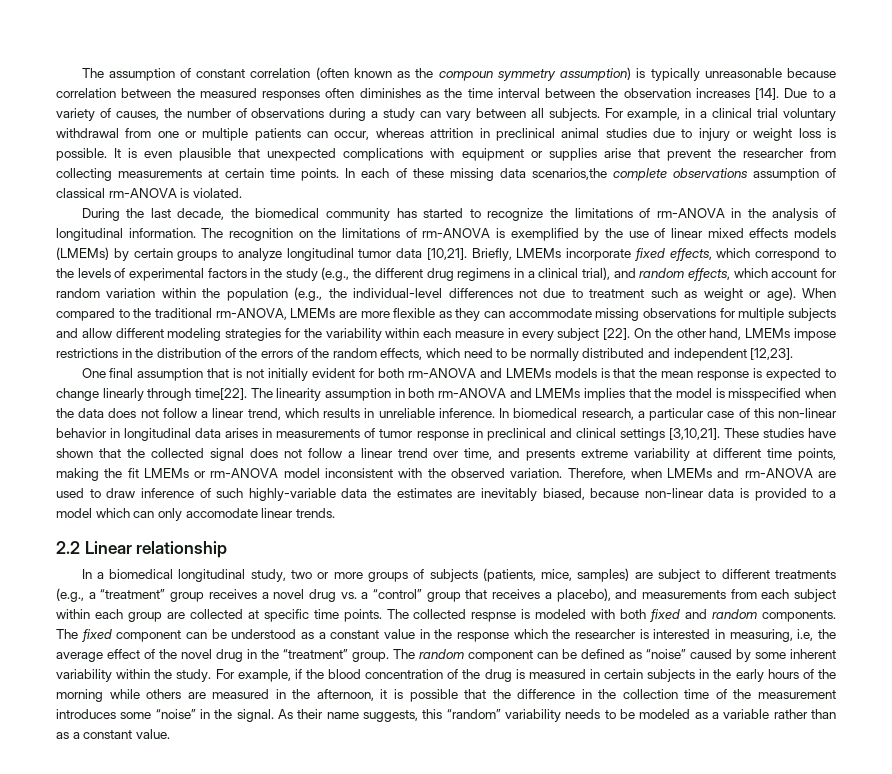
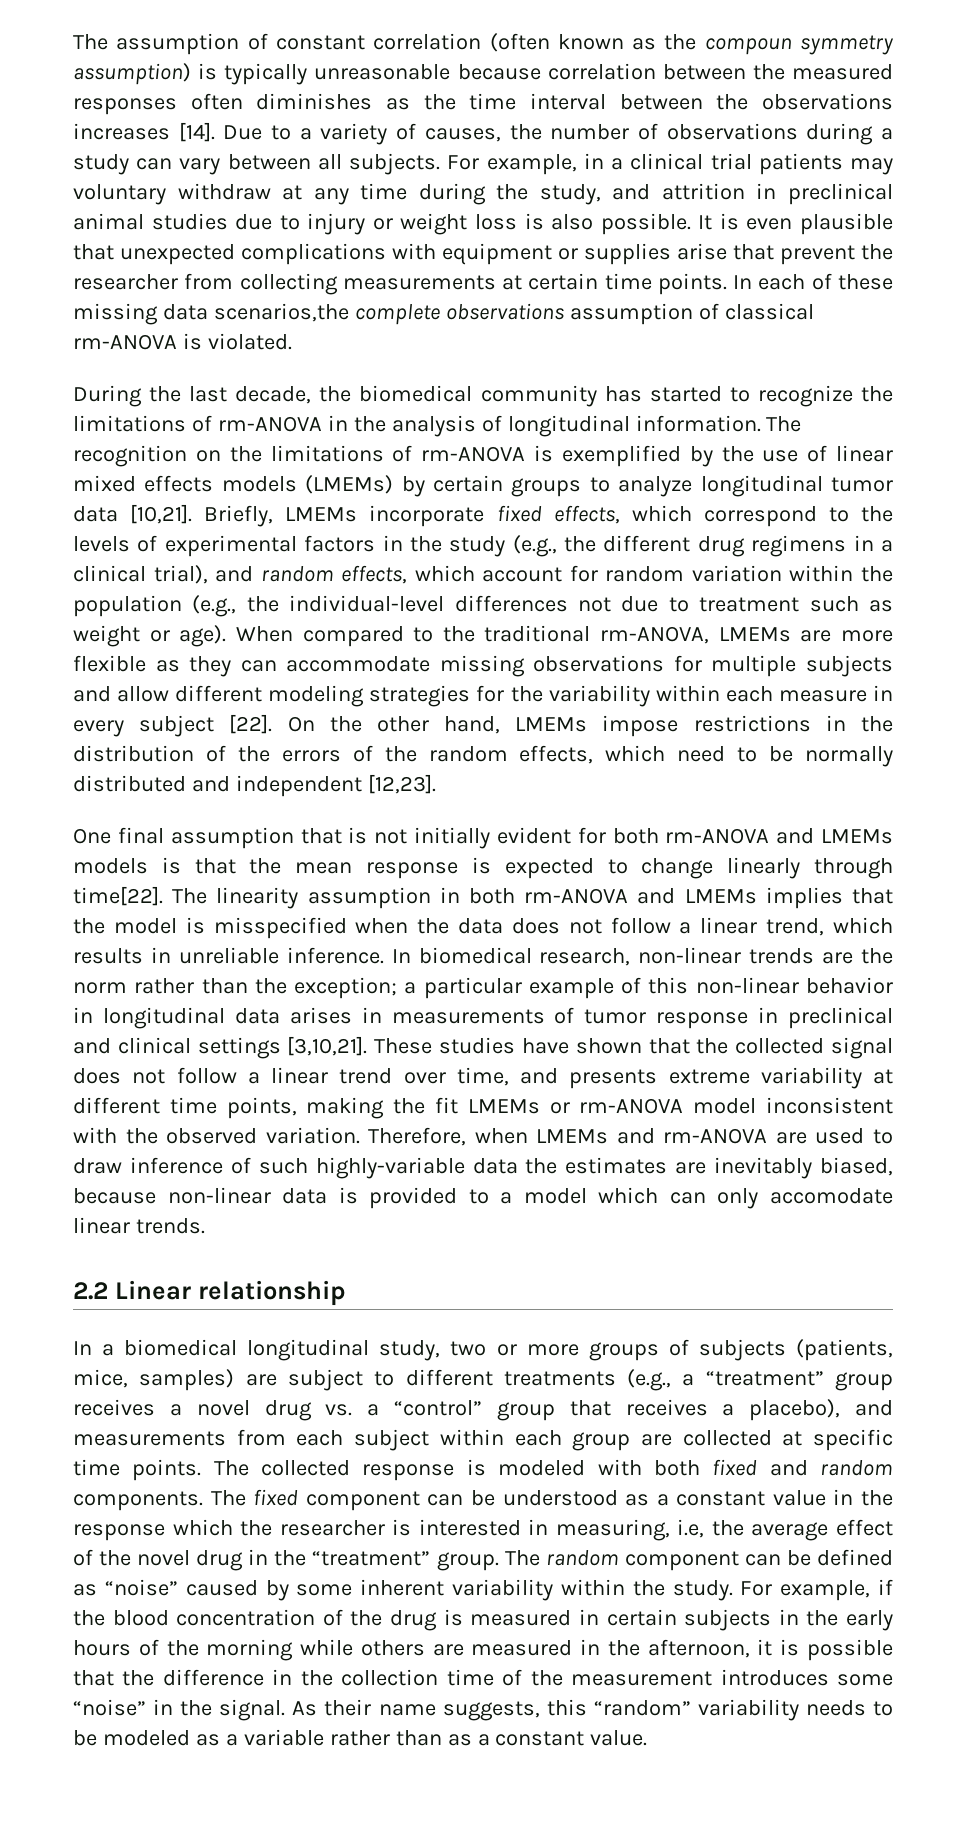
[623,88,691,98] observation -> [761,93,893,110] observations
[783,108,837,121] [56,128,424,141] voluntary withdrawal from one or multiple patients can occur, whereas -> [758,153,894,175] [73,183,651,205] patients may voluntary withdraw at any time during the study, and
(837, 133) none -> [551,214,594,230] also
(634, 414) none -> [638,947,893,964] [73,977,398,999] non-linear trends are the norm rather than the exception;
[707,411,735,418] case -> [528,978,614,999] example
[471,612,517,622] respnse -> [362,1464,455,1481] response

